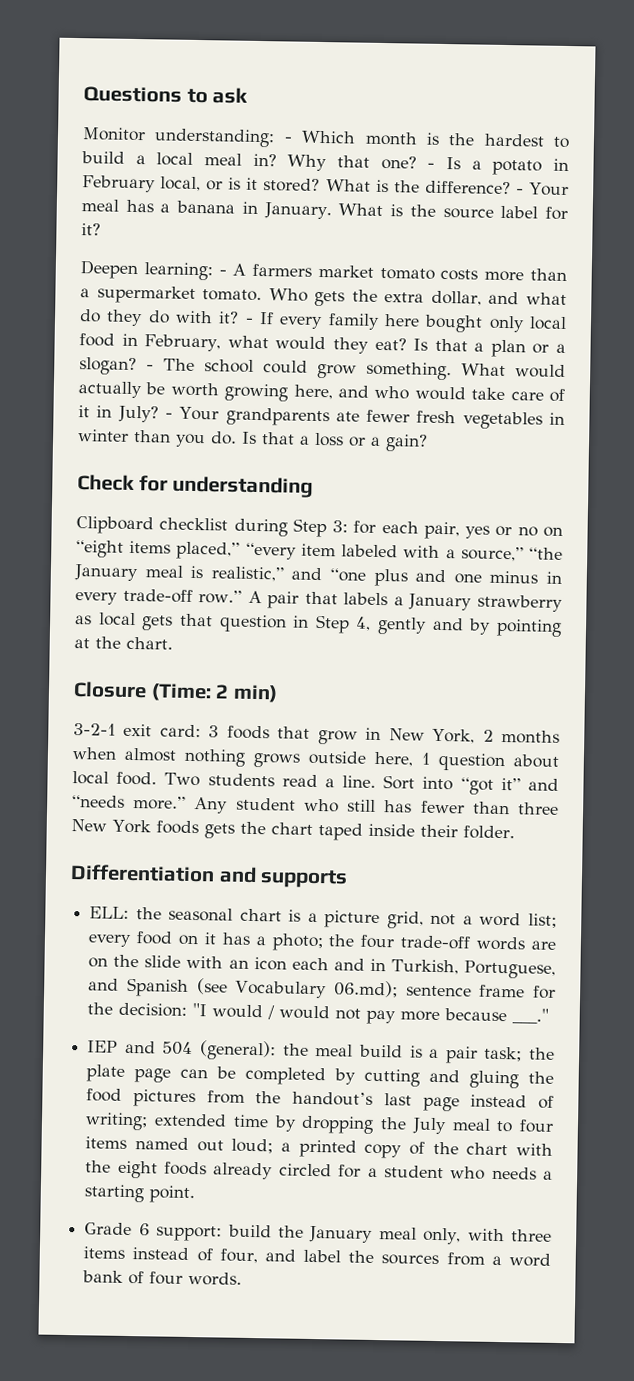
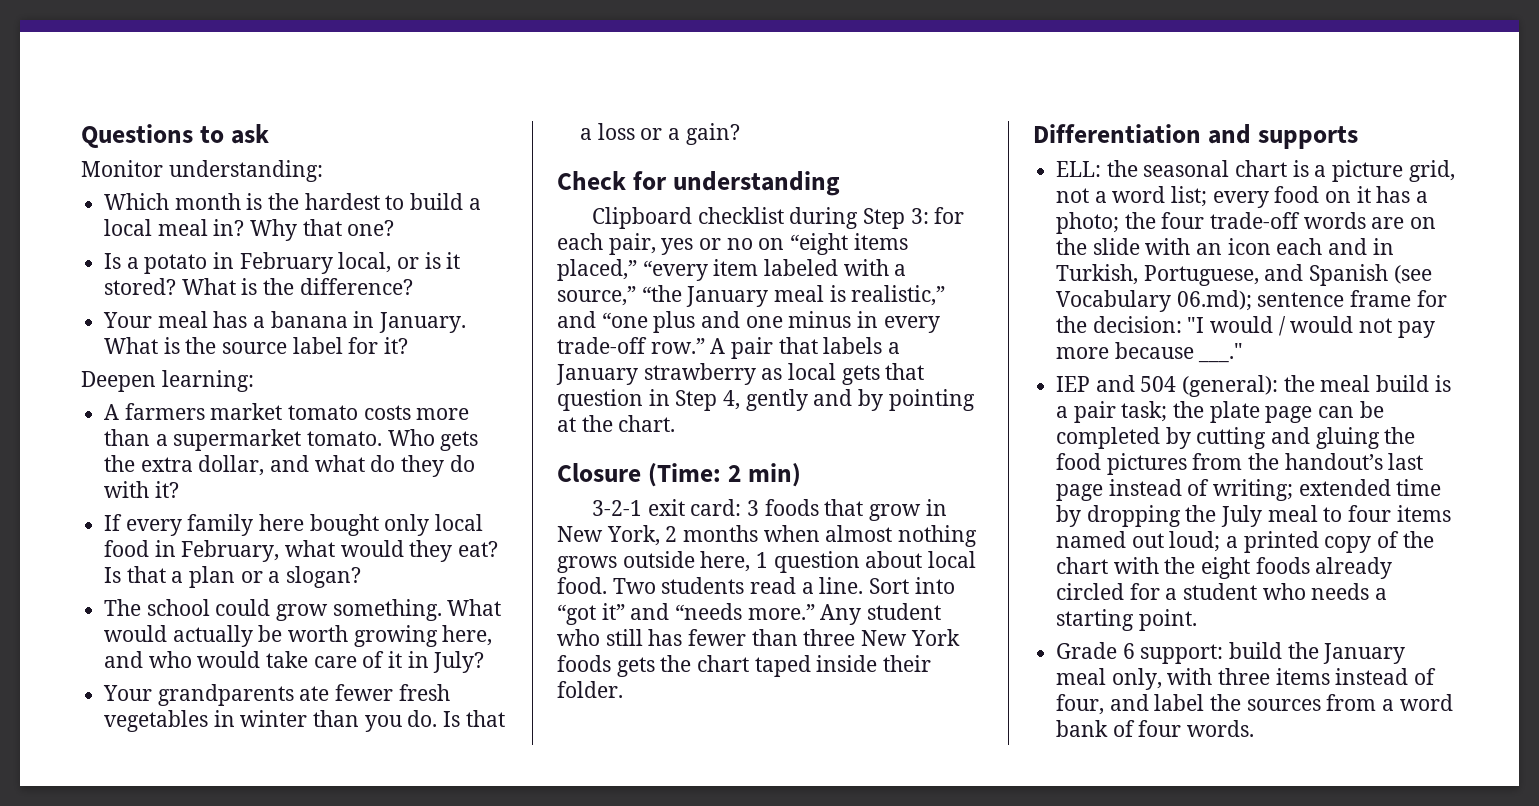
[283,136,292,143] - -> (323, 171) //
[427,162,436,169] - -> (395, 228) //
[515,188,524,195] - -> (413, 286) //
[218,269,227,276] - -> (254, 381) //
[244,317,254,324] - -> (179, 489) //
[146,364,154,371] - -> (362, 577) //
[164,412,173,419] - -> (485, 662) //

